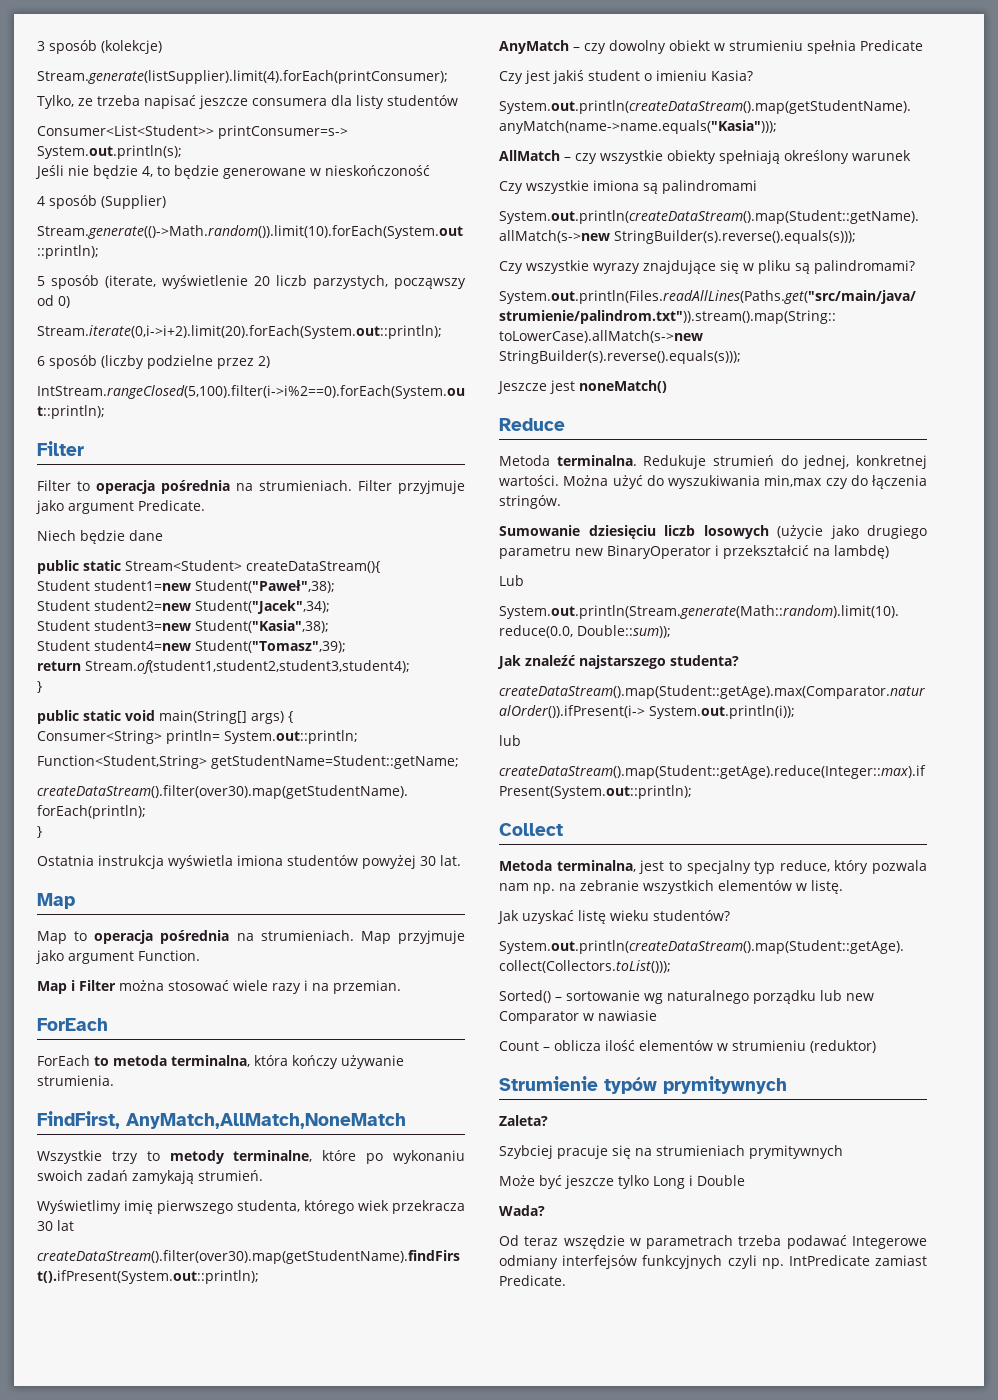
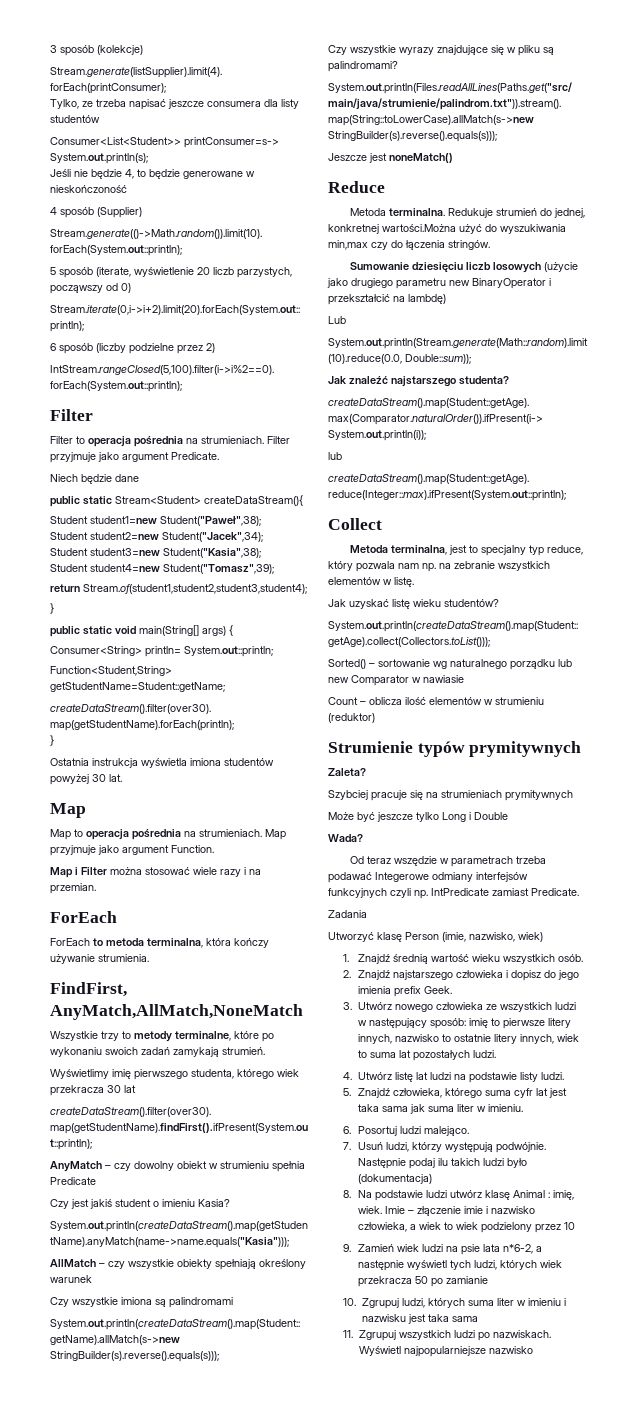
[499,475,609,486] wartości. Można -> [382,224,456,232] wartości.Można
(566, 1280) none -> [328,910,367,918] [328,932,543,942] [343,954,584,964] [343,970,580,981] [358,986,453,997] [343,1002,577,1012] [358,1018,572,1029] [358,1034,580,1044] [358,1050,497,1061] [343,1072,565,1083] [343,1088,568,1098] [358,1104,524,1114] [343,1126,470,1136] [343,1142,547,1153] [358,1158,528,1169] [358,1174,433,1184] [343,1190,575,1201] [358,1206,536,1216] [358,1222,576,1233] [343,1244,543,1255] [358,1260,563,1271] [358,1276,489,1287] [343,1298,566,1309] [361,1314,478,1324] [343,1330,551,1341] [358,1346,533,1357] // Zadania // Utworzyć klasę Person (imie, nazwisko, wiek) // 1. Znajdź średnią wartość wieku wszystkich osób. // 2. Znajdź najstarszego człowieka i dopisz do jego imienia prefix Geek. // 3. Utwórz nowego człowieka ze wszystkich ludzi w następujący sposób: imię to pierwsze litery innych, nazwisko to ostatnie litery innych, wiek to suma lat pozostałych ludzi. // 4. Utwórz listę lat ludzi na podstawie listy ludzi. // 5. Znajdź człowieka, którego suma cyfr lat jest taka sama jak suma liter w imieniu. // 6. Posortuj ludzi malejąco. // 7. Usuń ludzi, którzy występują podwójnie. Następnie podaj ilu takich ludzi było (dokumentacja) // 8. Na podstawie ludzi utwórz klasę Animal : imię, wiek. Imie – złączenie imie i nazwisko człowieka, a wiek to wiek podzielony przez 10 // 9. Zamień wiek ludzi na psie lata n*6-2, a następnie wyświetl tych ludzi, których wiek przekracza 50 po zamianie // 10. Zgrupuj ludzi, których suma liter w imieniu i nazwisku jest taka sama // 11. Zgrupuj wszystkich ludzi po nazwiskach. Wyświetl najpopularniejsze nazwisko

